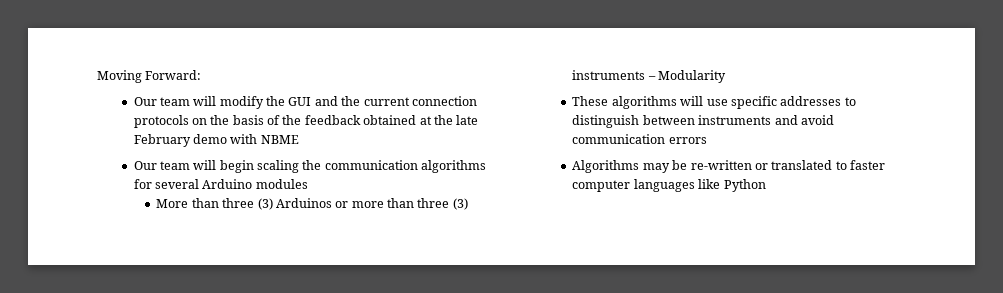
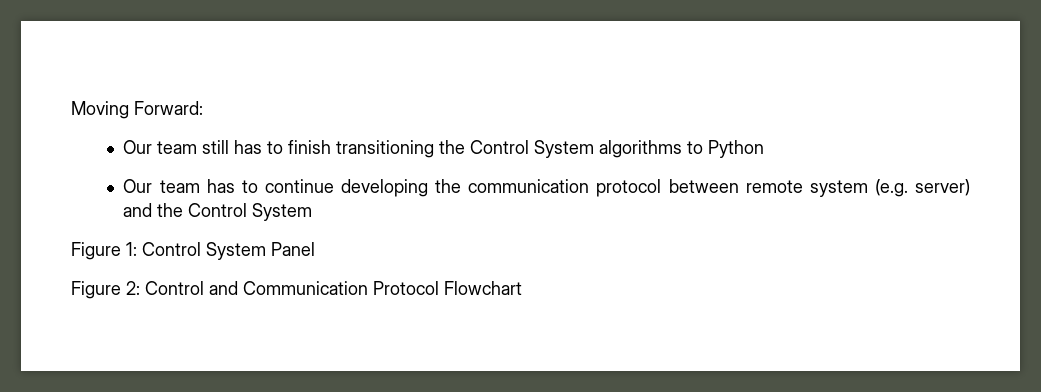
[193,96,477,109] [133,115,479,128] [133,134,299,147] [133,160,487,173] [133,179,308,189] [156,198,468,210] [572,70,727,83] [572,96,856,109] [572,115,834,128] [572,134,707,144] [572,160,886,173] [572,179,766,192] will modify the GUI and the current connection protocols on the basis of the feedback obtained at the late February demo with NBME // Our team will begin scaling the communication algorithms for several Arduino modules // More than three (3) Arduinos or more than three (3) instruments – Modularity // These algorithms will use specific addresses to distinguish between instruments and avoid communication errors // Algorithms may be re-written or translated to faster computer languages like Python -> [202,140,765,158] [123,179,971,197] [123,203,313,221] [71,242,315,260] [71,281,522,299] still has to finish transitioning the Control System algorithms to Python // Our team has to continue developing the communication protocol between remote system (e.g. server) and the Control System // Figure 1: Control System Panel // Figure 2: Control and Communication Protocol Flowchart

